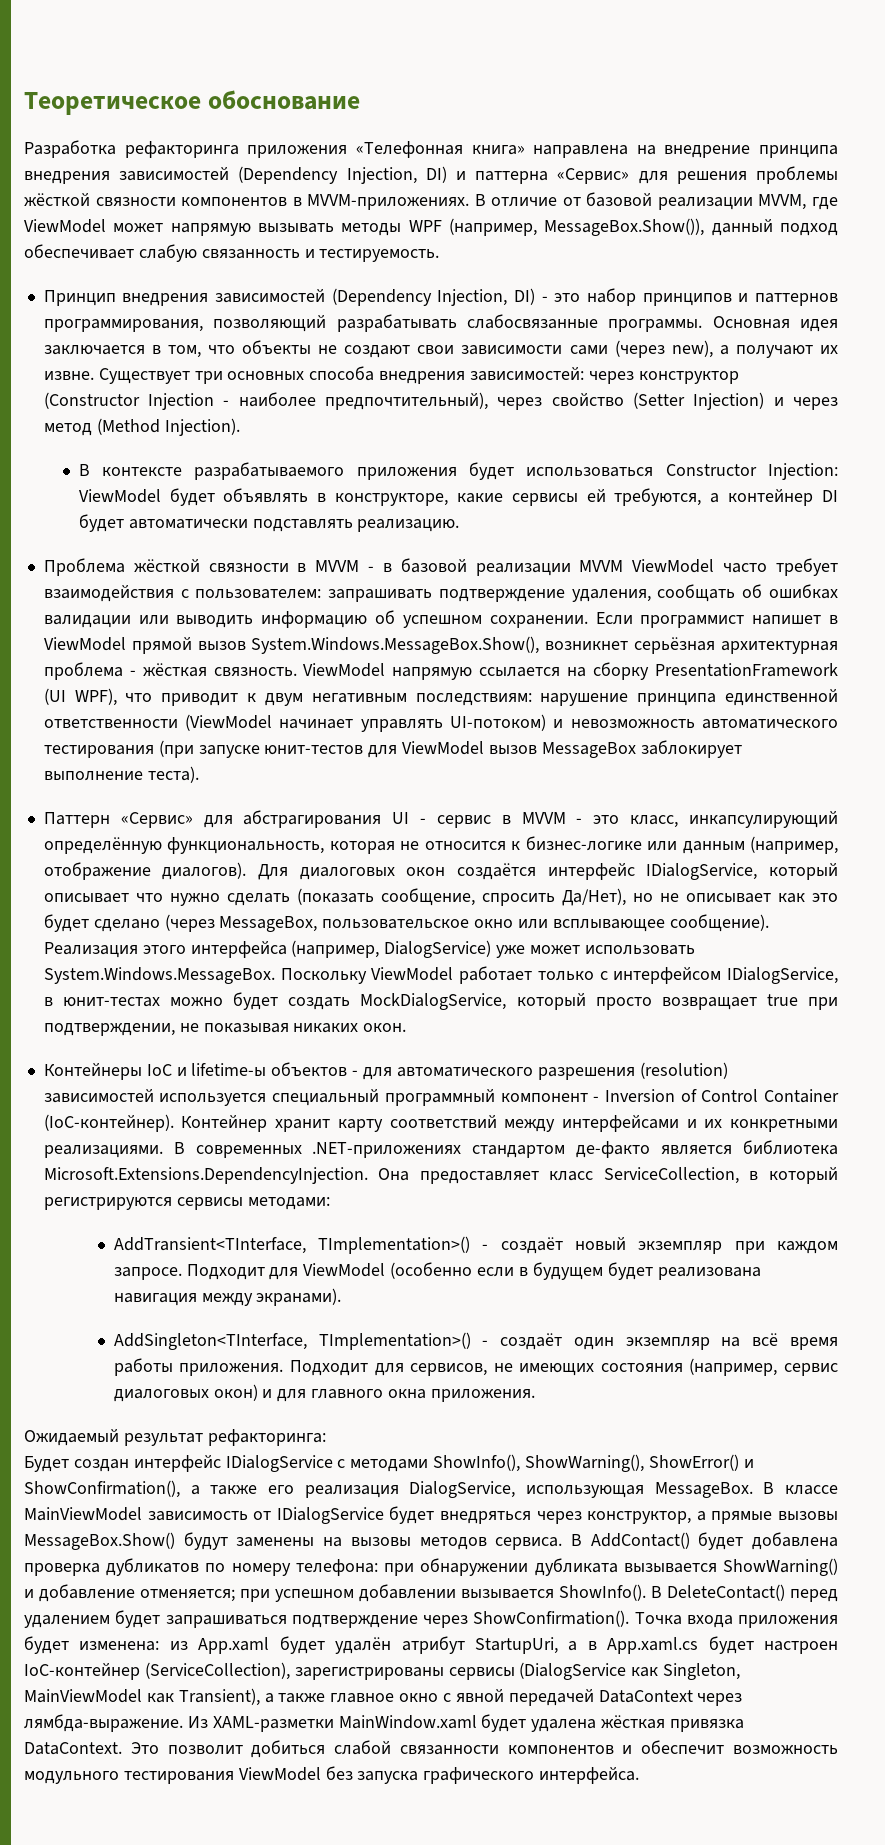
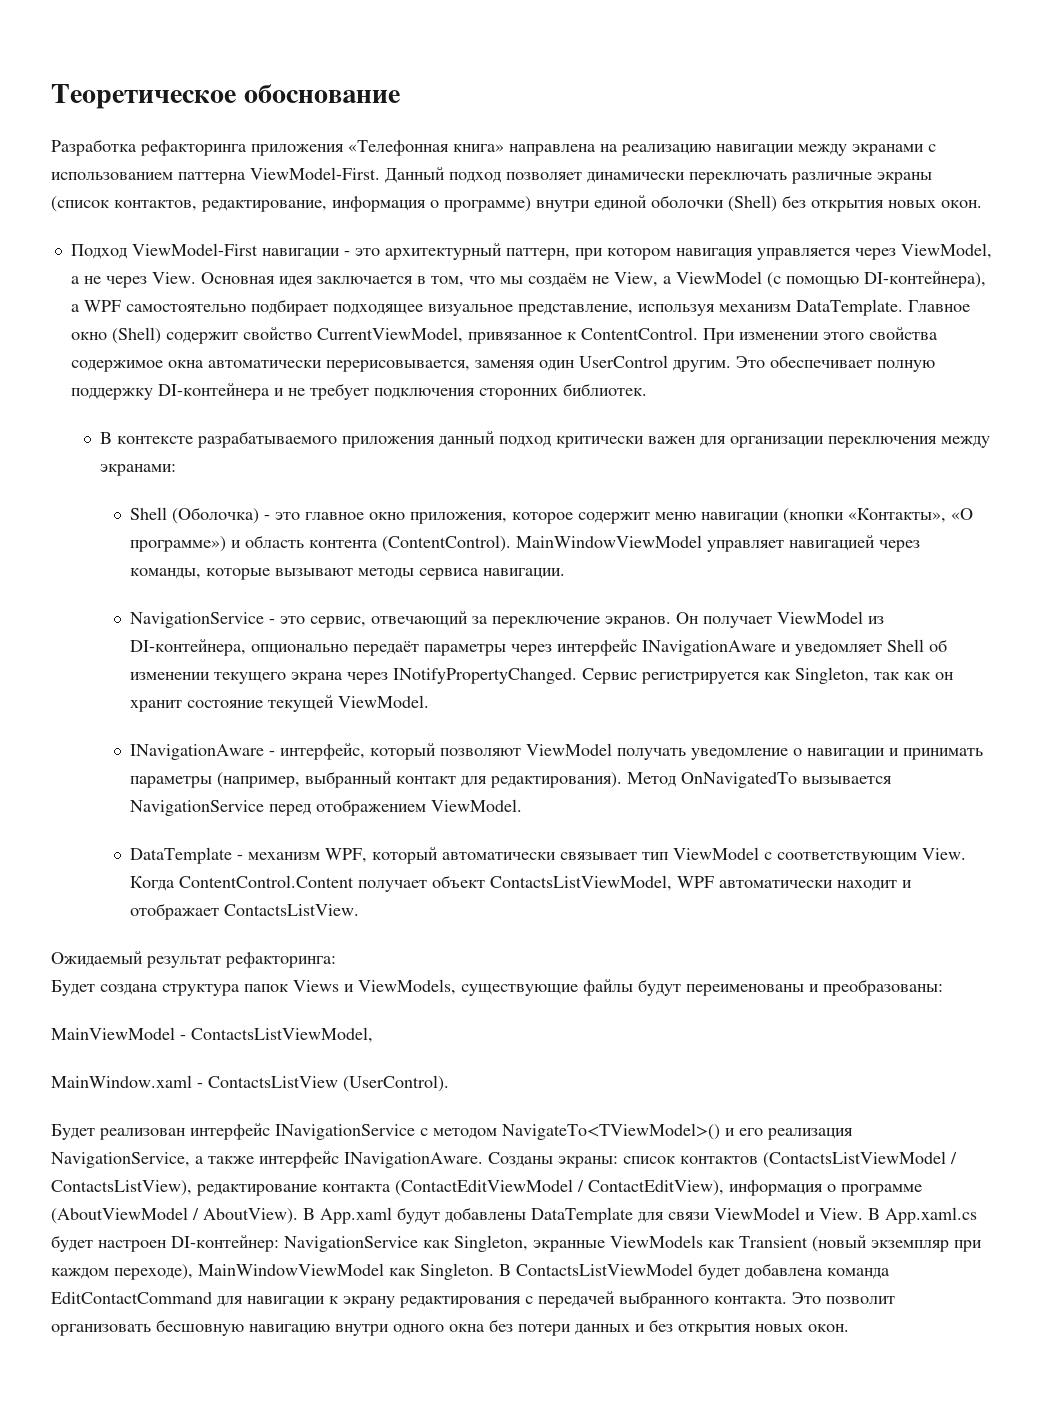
[664,145,838,158] [24,166,839,184] [24,192,838,210] [24,218,839,236] [24,244,440,262] [43,288,838,306] [43,314,703,332] внедрение принципа внедрения зависимостей (Dependency Injection, DI) и паттерна «Сервис» для решения проблемы жёсткой связности компонентов в MVVM-приложениях. В отличие от базовой реализации MVVM, где ViewModel может напрямую вызывать методы WPF (например, MessageBox.Show()), данный подход обеспечивает слабую связанность и тестируемость. // Принцип внедрения зависимостей (Dependency Injection, DI) - это набор принципов и паттернов программирования, позволяющий разрабатывать слабосвязанные программы. -> [621,144,936,156] [51,167,932,184] [51,195,982,212] [70,243,992,260] [70,272,196,288] реализацию навигации между экранами с использованием паттерна ViewModel-First. Данный подход позволяет динамически переключать различные экраны (список контактов, редактирование, информация о программе) внутри единой оболочки (Shell) без открытия новых окон. // Подход ViewModel-First навигации - это архитектурный паттерн, при котором навигация управляется через ViewModel, а не через View.
[242,340,838,358] [43,366,739,384] [43,392,839,410] [43,418,240,436] [78,462,838,480] [78,488,839,506] [78,514,460,532] [43,558,839,576] [43,584,838,602] [43,610,839,628] [43,636,839,654] [43,662,839,680] [43,688,839,706] [43,714,838,732] [43,740,742,758] [43,766,199,783] [43,810,839,828] [43,836,839,854] [43,862,838,880] [43,888,838,906] [43,914,769,932] [43,940,695,958] [43,966,838,984] [43,992,838,1010] [43,1023,407,1036] [43,1062,728,1080] [43,1089,839,1106] [43,1114,838,1132] [43,1140,838,1158] [43,1167,838,1184] [43,1197,330,1210] [113,1236,838,1254] [113,1262,761,1280] [113,1288,342,1306] [113,1332,838,1350] [113,1358,838,1376] [113,1384,535,1402] [24,1429,326,1446] [24,1454,754,1472] [24,1480,838,1498] [24,1506,839,1524] [24,1532,839,1550] [24,1558,838,1576] [24,1584,838,1602] [24,1610,838,1628] [24,1636,838,1654] [24,1662,741,1680] [24,1688,743,1706] [24,1714,745,1732] [24,1740,839,1758] [24,1766,640,1784] объекты не создают свои зависимости сами (через new), а получают их извне. Существует три основных способа внедрения зависимостей: через конструктор (Constructor Injection - наиболее предпочтительный), через свойство (Setter Injection) и через метод (Method Injection). // В контексте разрабатываемого приложения будет использоваться Constructor Injection: ViewModel будет объявлять в конструкторе, какие сервисы ей требуются, а контейнер DI будет автоматически подставлять реализацию. // Проблема жёсткой связности в MVVM - в базовой реализации MVVM ViewModel часто требует взаимодействия с пользователем: запрашивать подтверждение удаления, сообщать об ошибках валидации или выводить информацию об успешном сохранении. Если программист напишет в ViewModel прямой вызов System.Windows.MessageBox.Show(), возникнет серьёзная архитектурная проблема - жёсткая связность. ViewModel напрямую ссылается на сборку PresentationFramework (UI WPF), что приводит к двум негативным последствиям: нарушение принципа единственной ответственности (ViewModel начинает управлять UI-потоком) и невозможность автоматического тестирования (при запуске юнит-тестов для ViewModel вызов MessageBox заблокирует выполнение теста). // Паттерн «Сервис» для абстрагирования UI - сервис в MVVM - это класс, инкапсулирующий определённую функциональность, которая не относится к бизнес-логике или данным (например, отображение диалогов). Для диалоговых окон создаётся интерфейс IDialogService, который описывает что нужно сделать (показать сообщение, спросить Да/Нет), но не описывает как это будет сделано (через MessageBox, пользовательское окно или всплывающее сообщение). Реализация этого интерфейса (например, DialogService) уже может использовать System.Windows.MessageBox. Поскольку ViewModel работает только с интерфейсом IDialogService, в юнит-тестах можно будет создать MockDialogService, который просто возвращает true при подтверждении, не показывая никаких окон. // Контейнеры IoC и lifetime-ы объектов - для автоматического разрешения (resolution) зависимостей используется специальный программный компонент - Inversion of Control Container (IoC-контейнер). Контейнер хранит карту соответствий между интерфейсами и их конкретными реализациями. В современных .NET-приложениях стандартом де-факто является библиотека Microsoft.Extensions.DependencyInjection. Она предоставляет класс ServiceCollection, в который регистрируются сервисы методами: // AddTransient<TInterface, TImplementation>() - создаёт новый экземпляр при каждом запросе. Подходит для ViewModel (особенно если в будущем будет реализована навигация между экранами). // AddSingleton<TInterface, TImplementation>() - создаёт один экземпляр на всё время работы приложения. Подходит для сервисов, не имеющих состояния (например, сервис диалоговых окон) и для главного окна приложения. // Ожидаемый результат рефакторинга: // Будет создан интерфейс IDialogService с методами ShowInfo(), ShowWarning(), ShowError() и ShowConfirmation(), а также его реализация DialogService, использующая MessageBox. В классе MainViewModel зависимость от IDialogService будет внедряться через конструктор, а прямые вызовы MessageBox.Show() будут заменены на вызовы методов сервиса. В AddContact() будет добавлена проверка дубликатов по номеру телефона: при обнаружении дубликата вызывается ShowWarning() и добавление отменяется; при успешном добавлении вызывается ShowInfo(). В DeleteContact() перед удалением будет запрашиваться подтверждение через ShowConfirmation(). Точка входа приложения будет изменена: из App.xaml будет удалён атрибут StartupUri, а в App.xaml.cs будет настроен IoC-контейнер (ServiceCollection), зарегистрированы сервисы (DialogService как Singleton, MainViewModel как Transient), а также главное окно с явной передачей DataContext через лямбда-выражение. Из XAML-разметки MainWindow.xaml будет удалена жёсткая привязка DataContext. Это позволит добиться слабой связанности компонентов и обеспечит возможность модульного тестирования ViewModel без запуска графического интерфейса. -> [499,271,986,288] [70,299,970,316] [70,327,938,344] [70,355,935,372] [70,383,647,400] [100,431,991,448] [100,464,177,476] [129,507,973,524] [129,535,920,552] [129,568,565,580] [129,611,884,628] [129,639,947,656] [129,667,954,684] [129,695,429,712] [129,743,983,760] [129,771,892,788] [129,799,522,816] [129,847,966,864] [129,875,912,892] [129,903,359,920] [51,951,336,968] [51,979,943,996] [51,1027,373,1043] [51,1075,449,1092] [51,1123,853,1140] [51,1151,957,1168] [51,1179,922,1196] [51,1207,977,1224] [51,1235,982,1252] [51,1263,890,1280] [51,1291,895,1308] [51,1319,849,1336] мы создаём не View, а ViewModel (с помощью DI-контейнера), а WPF самостоятельно подбирает подходящее визуальное представление, используя механизм DataTemplate. Главное окно (Shell) содержит свойство CurrentViewModel, привязанное к ContentControl. При изменении этого свойства содержимое окна автоматически перерисовывается, заменяя один UserControl другим. Это обеспечивает полную поддержку DI-контейнера и не требует подключения сторонних библиотек. // В контексте разрабатываемого приложения данный подход критически важен для организации переключения между экранами: // Shell (Оболочка) - это главное окно приложения, которое содержит меню навигации (кнопки «Контакты», «О программе») и область контента (ContentControl). MainWindowViewModel управляет навигацией через команды, которые вызывают методы сервиса навигации. // NavigationService - это сервис, отвечающий за переключение экранов. Он получает ViewModel из DI-контейнера, опционально передаёт параметры через интерфейс INavigationAware и уведомляет Shell об изменении текущего экрана через INotifyPropertyChanged. Сервис регистрируется как Singleton, так как он хранит состояние текущей ViewModel. // INavigationAware - интерфейс, который позволяют ViewModel получать уведомление о навигации и принимать параметры (например, выбранный контакт для редактирования). Метод OnNavigatedTo вызывается NavigationService перед отображением ViewModel. // DataTemplate - механизм WPF, который автоматически связывает тип ViewModel с соответствующим View. Когда ContentControl.Content получает объект ContactsListViewModel, WPF автоматически находит и отображает ContactsListView. // Ожидаемый результат рефакторинга: // Будет создана структура папок Views и ViewModels, существующие файлы будут переименованы и преобразованы: // MainViewModel - ContactsListViewModel, // MainWindow.xaml - ContactsListView (UserControl). // Будет реализован интерфейс INavigationService с методом NavigateTo<TViewModel>() и его реализация NavigationService, а также интерфейс INavigationAware. Созданы экраны: список контактов (ContactsListViewModel / ContactsListView), редактирование контакта (ContactEditViewModel / ContactEditView), информация о программе (AboutViewModel / AboutView). В App.xaml будут добавлены DataTemplate для связи ViewModel и View. В App.xaml.cs будет настроен DI-контейнер: NavigationService как Singleton, экранные ViewModels как Transient (новый экземпляр при каждом переходе), MainWindowViewModel как Singleton. В ContactsListViewModel будет добавлена команда EditContactCommand для навигации к экрану редактирования с передачей выбранного контакта. Это позволит организовать бесшовную навигацию внутри одного окна без потери данных и без открытия новых окон.

